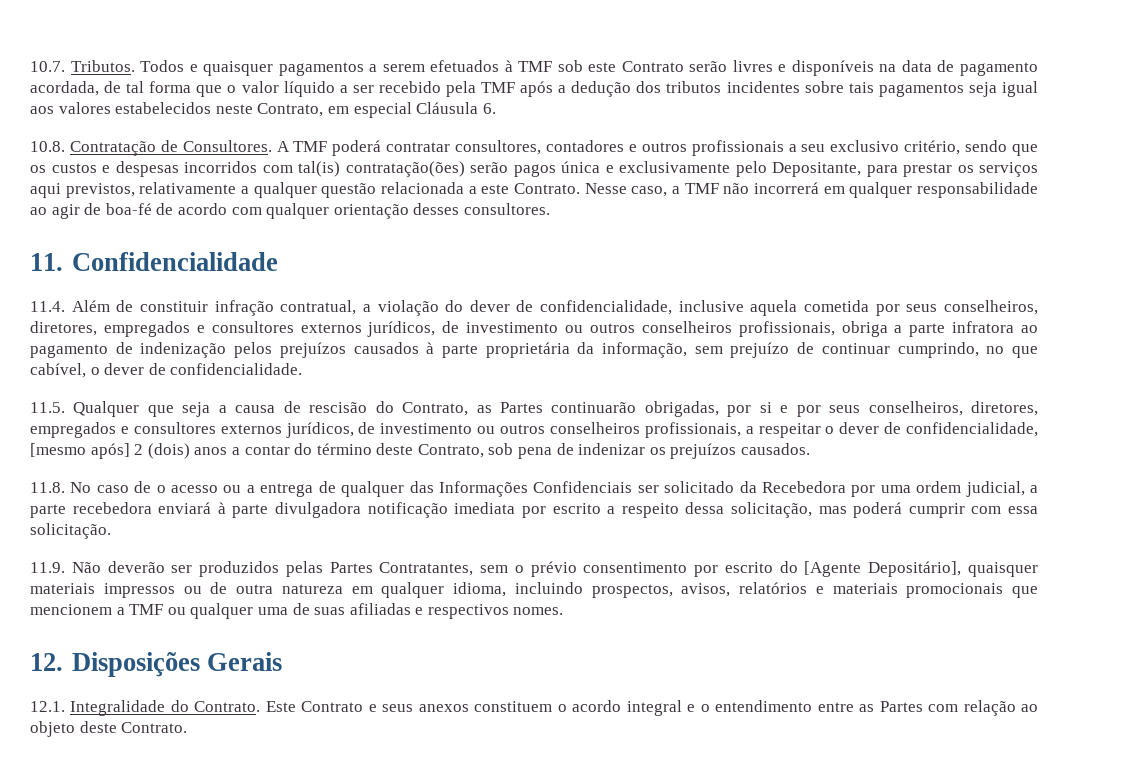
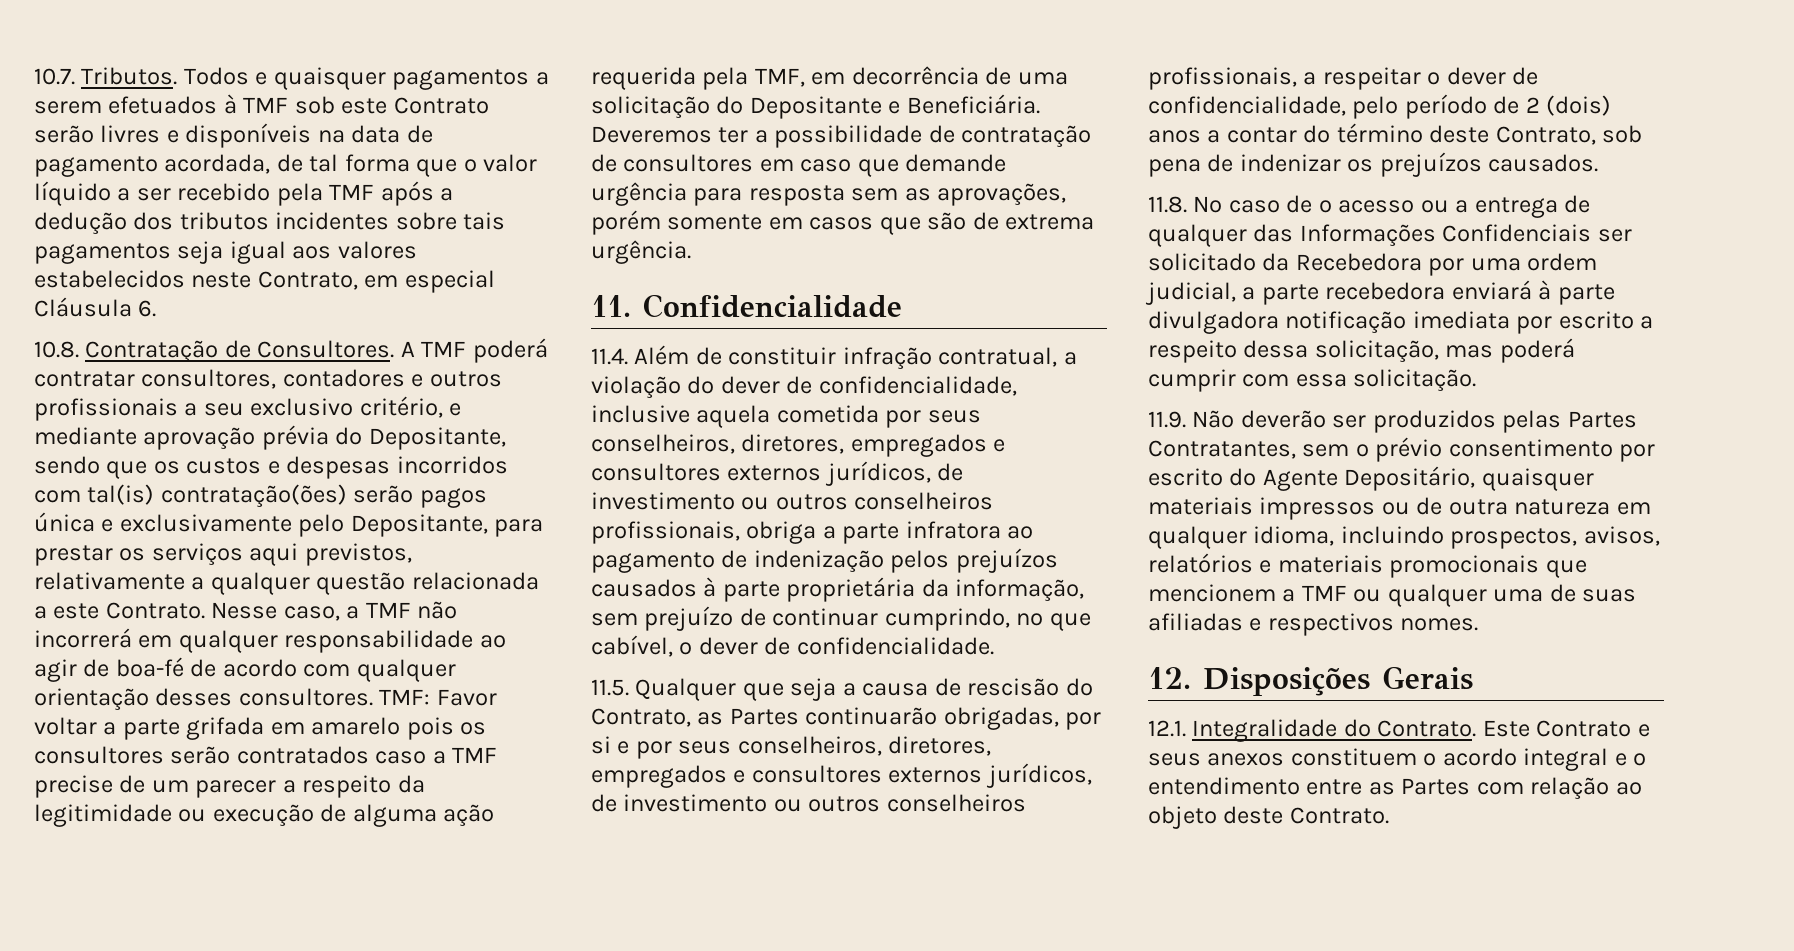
(961, 147) none -> [449,403,462,416] [34,425,506,450] e mediante aprovação prévia do Depositante,
(550, 209) none -> [379,689,497,706] [34,717,487,740] [34,746,498,764] [34,775,425,798] [34,804,495,827] [591,66,1068,90] [591,94,1040,119] [591,125,1092,148] [591,154,1007,177] [591,182,1067,206] [591,210,1095,235] [591,240,691,264] TMF: Favor voltar a parte grifada em amarelo pois os consultores serão contratados caso a TMF precise de um parecer a respeito da legitimidade ou execução de alguma ação requerida pela TMF, em decorrência de uma solicitação do Depositante e Beneficiária. Deveremos ter a possibilidade de contratação de consultores em caso que demande urgência para resposta sem as aprovações, porém somente em casos que são de extrema urgência.
[30,443,130,459] [mesmo após] -> [1352,94,1520,119] pelo período de
[804,561,962,577] [Agente Depositário], -> [1262,466,1476,491] Agente Depositário,

